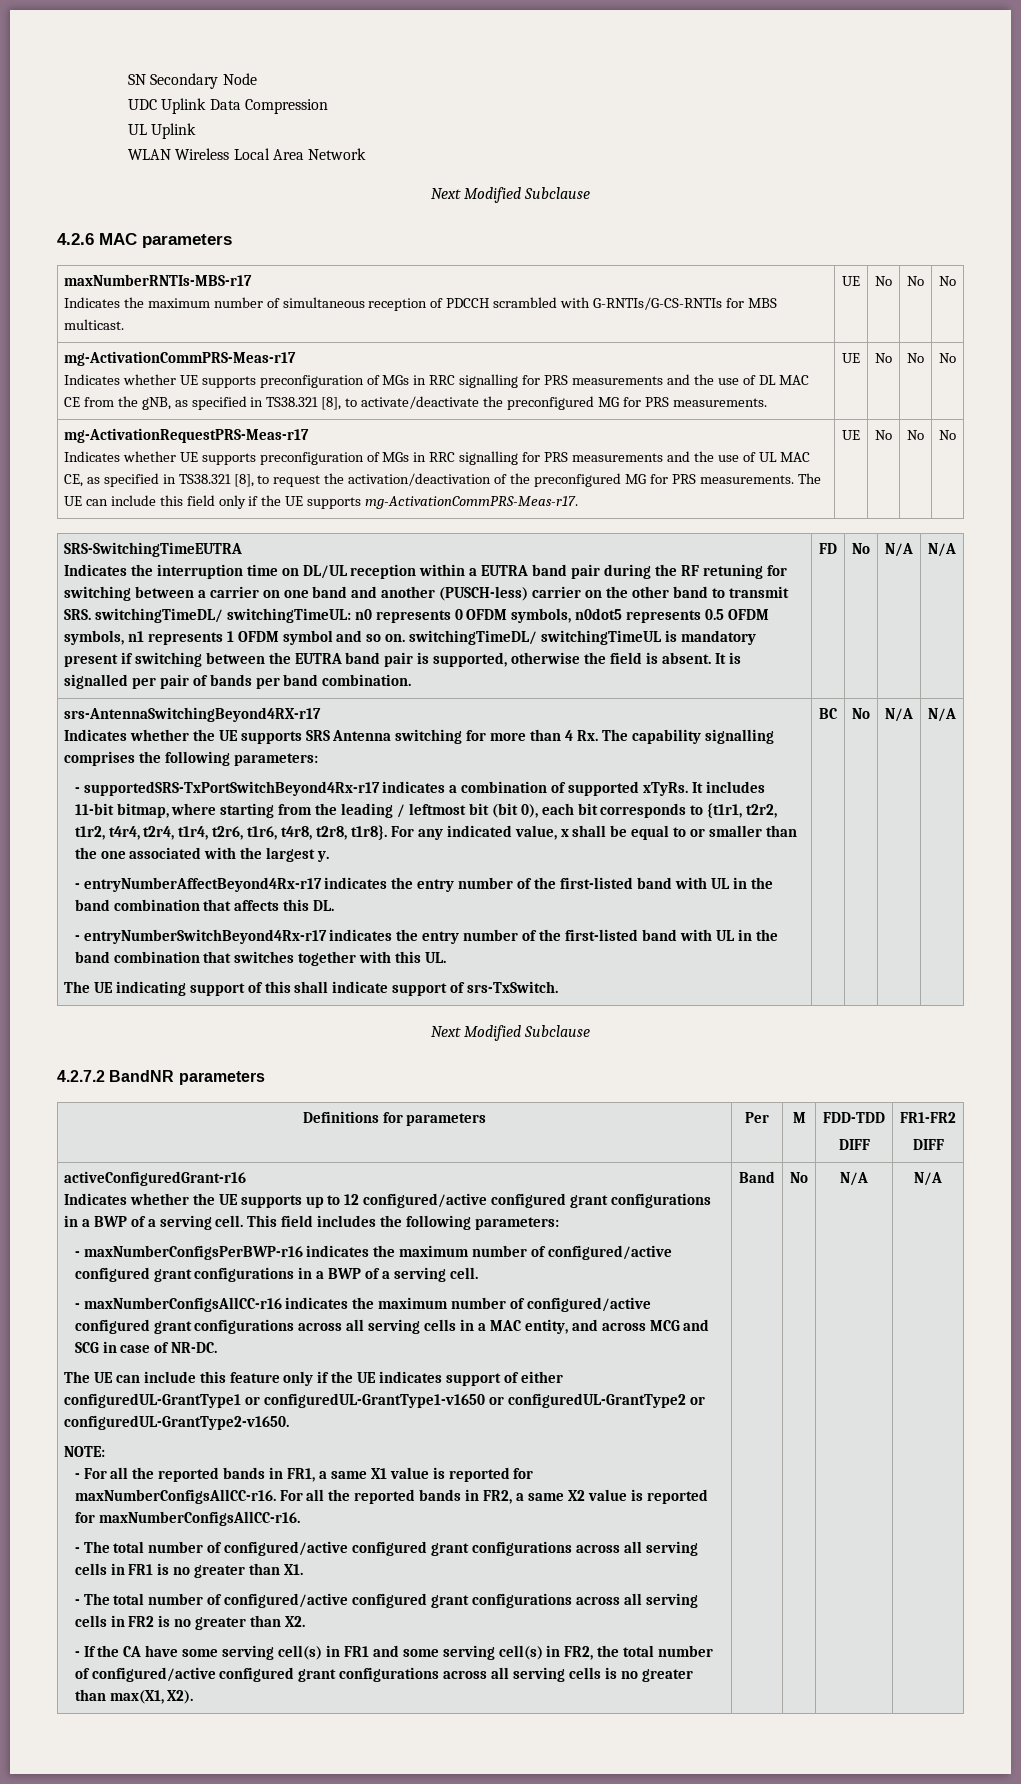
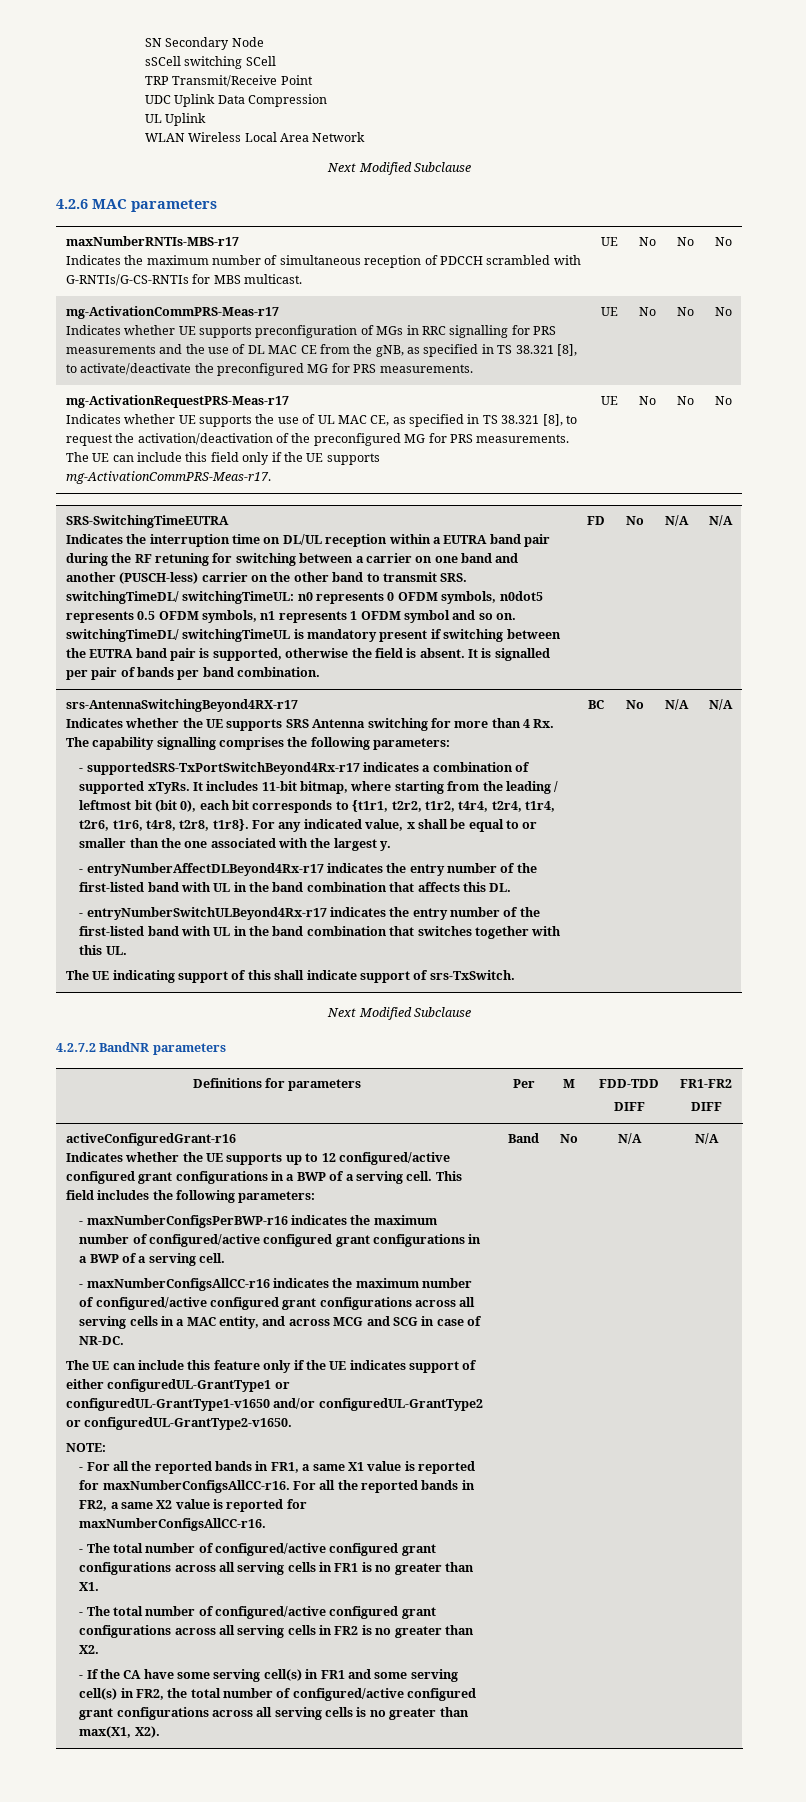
(257, 79) none -> [144,56,276,69] [144,75,313,87] // sSCell switching SCell // TRP Transmit/Receive Point
[266,397,319,407] TS38.321 -> [497,345,554,354] TS 38.321
[259,451,690,465] preconfiguration of MGs in RRC signalling for PRS measurements and -> (253, 421) none
[178,474,231,484] TS38.321 -> [482,415,540,424] TS 38.321
[83,877,322,892] entryNumberAffectBeyond4Rx-r17 -> [86,863,324,876] entryNumberAffectDLBeyond4Rx-r17
[83,929,327,944] entryNumberSwitchBeyond4Rx-r17 -> [86,907,327,920] entryNumberSwitchULBeyond4Rx-r17
[488,1396,504,1405] or -> [273,1398,316,1409] and/or

